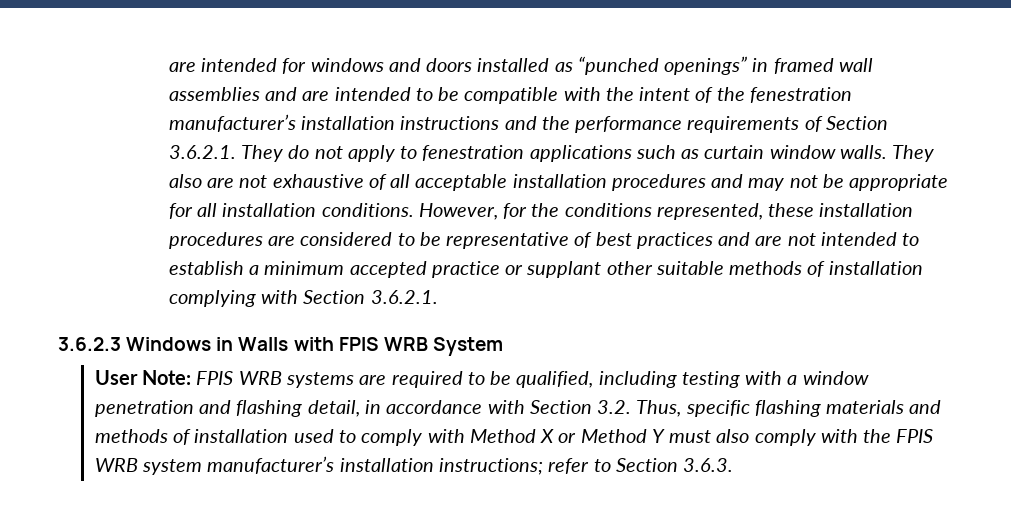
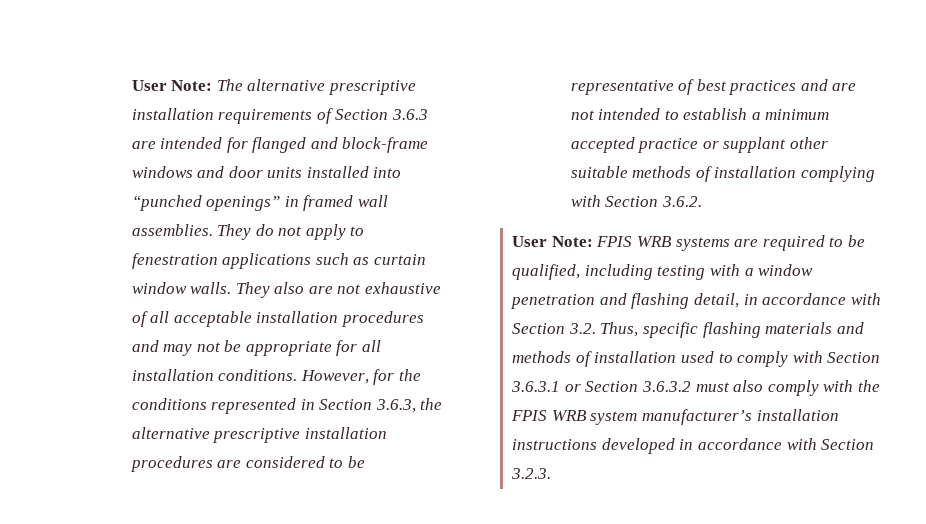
[168,58,573,74] are intended for windows and doors installed as -> [131,79,416,95] [131,108,428,124] [131,137,429,153] [131,166,402,178] User Note: The alternative prescriptive installation requirements of Section 3.6.3 are intended for flanged and block-frame windows and door units installed into
[168,87,853,104] [168,114,888,133] [168,145,236,159] assemblies and are intended to be compatible with the intent of the fenestration manufacturer’s installation instructions and the performance requirements of Section 3.6.2.1. -> [131,224,213,236] assemblies.
[656,203,815,220] represented, these -> [211,398,443,414] [131,427,301,443] represented in Section 3.6.3, the alternative prescriptive
[370,290,438,304] [58,337,503,356] 3.6.2.1. // 3.6.2.3 Windows in Walls with FPIS WRB System -> [661,196,702,207] 3.6.2.
[469,429,665,443] Method X or Method Y -> [827,352,881,363] [511,381,691,392] Section 3.6.3.1 or Section 3.6.3.2
[439,458,734,475] instructions; refer to Section 3.6.3. -> [512,438,875,454] [511,468,552,479] instructions developed in accordance with Section 3.2.3.

